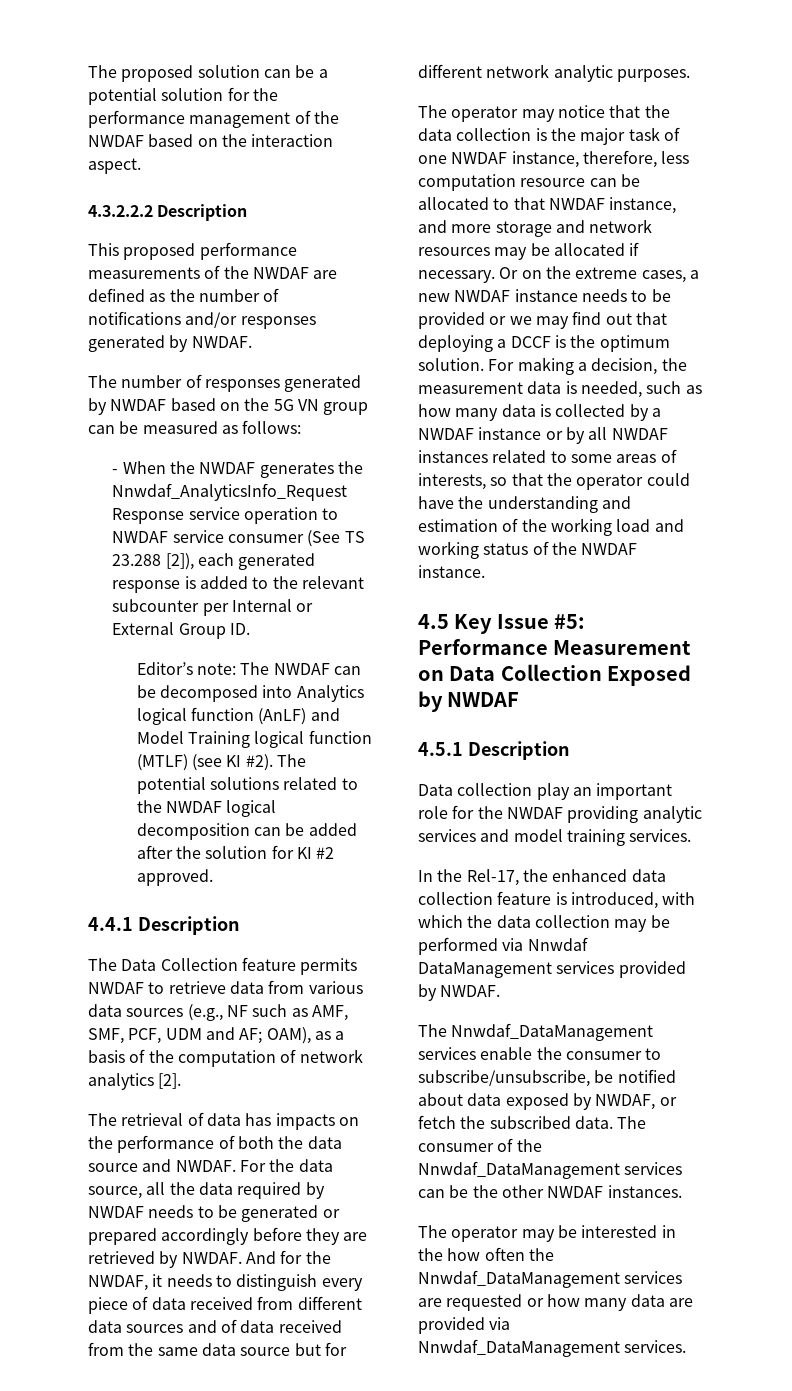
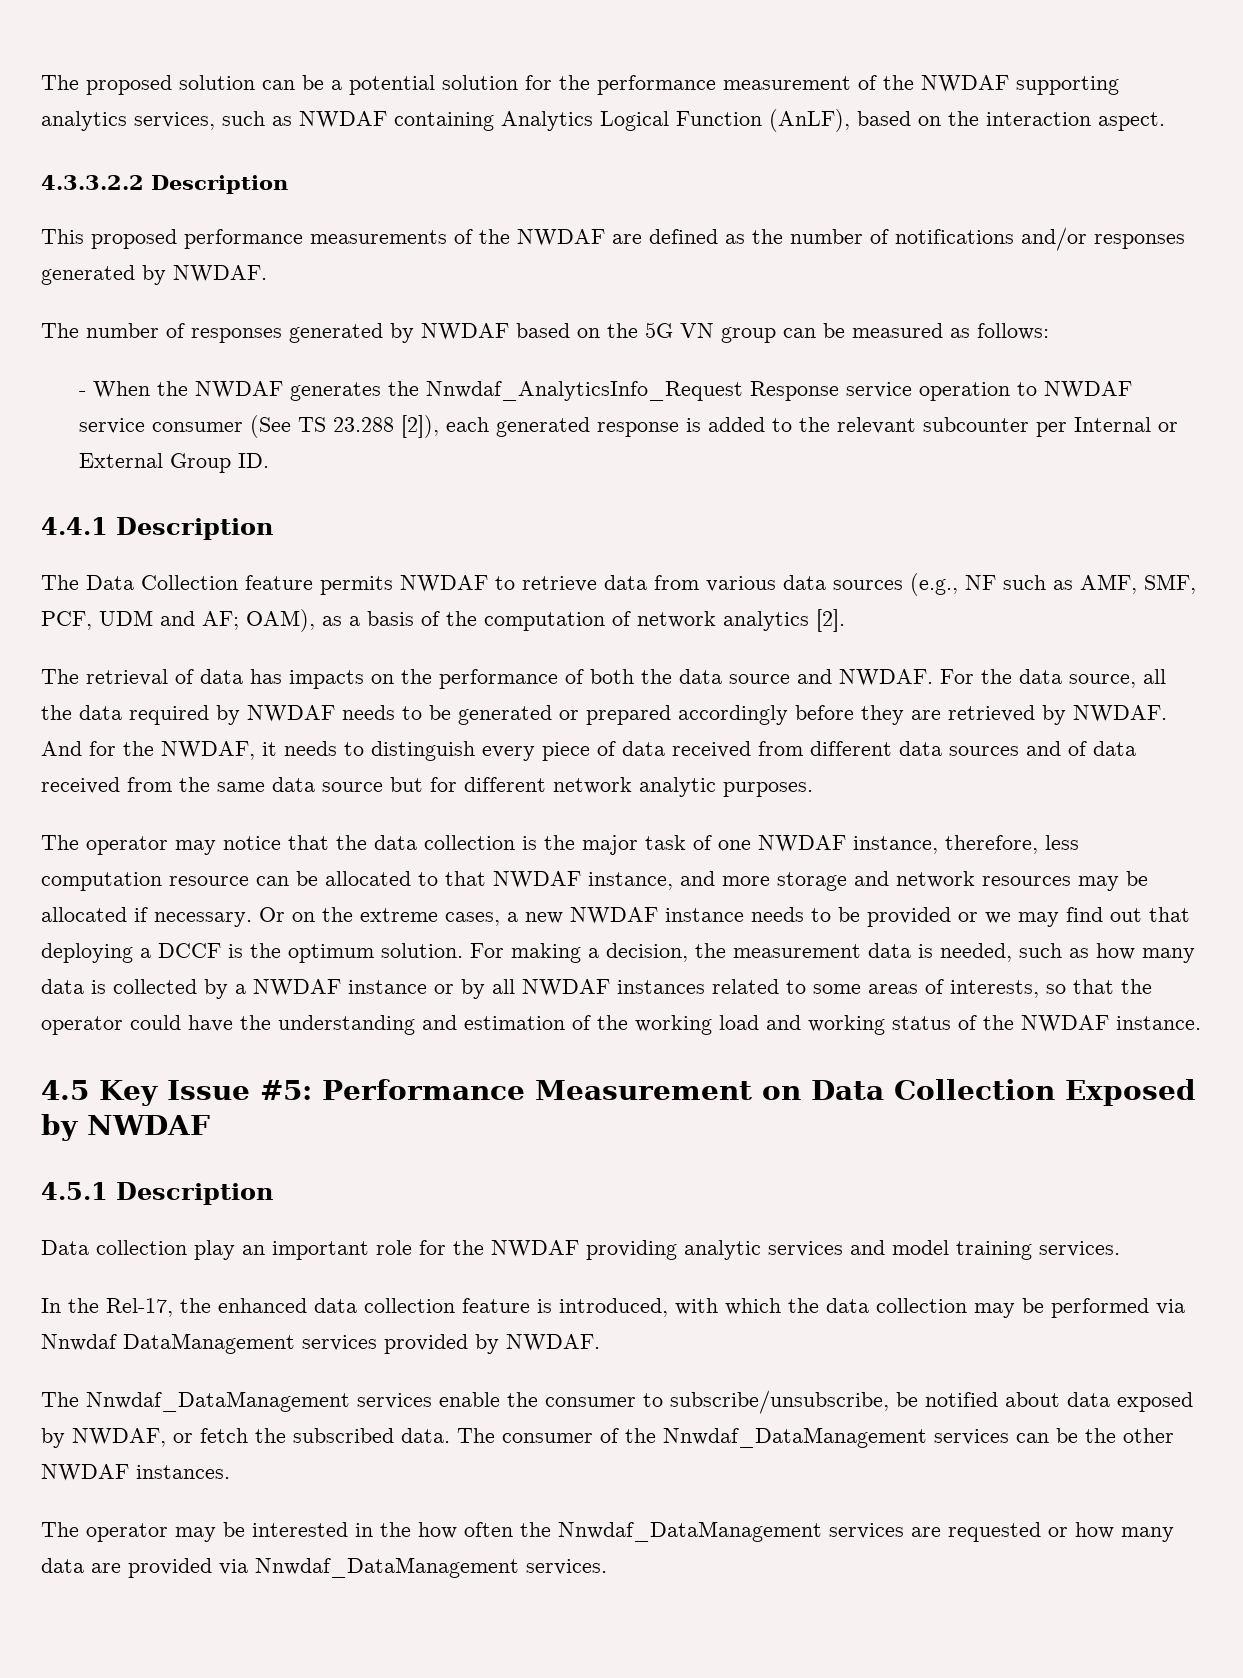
[189,110,339,128] [88,135,144,147] management of the NWDAF -> [723,75,1119,95] [41,109,850,132] measurement of the NWDAF supporting analytics services, such as NWDAF containing Analytics Logical Function (AnLF),
[88,205,153,217] 4.3.2.2.2 -> [41,175,144,190] 4.3.3.2.2
[136,662,361,675] [136,685,364,702] [136,707,340,725] [136,730,372,748] [136,754,306,771] [136,777,358,794] [136,800,277,817] [136,823,357,840] [136,845,335,859] [136,869,213,886] // Editor’s note: The NWDAF can be decomposed into Analytics logical function (AnLF) and Model Training logical function (MTLF) (see KI #2). The potential solutions related to the NWDAF logical decomposition can be added after the solution for KI #2 approved. -> (269, 460) none

